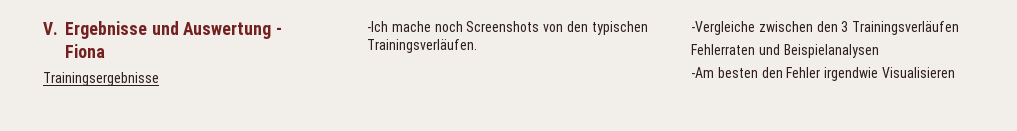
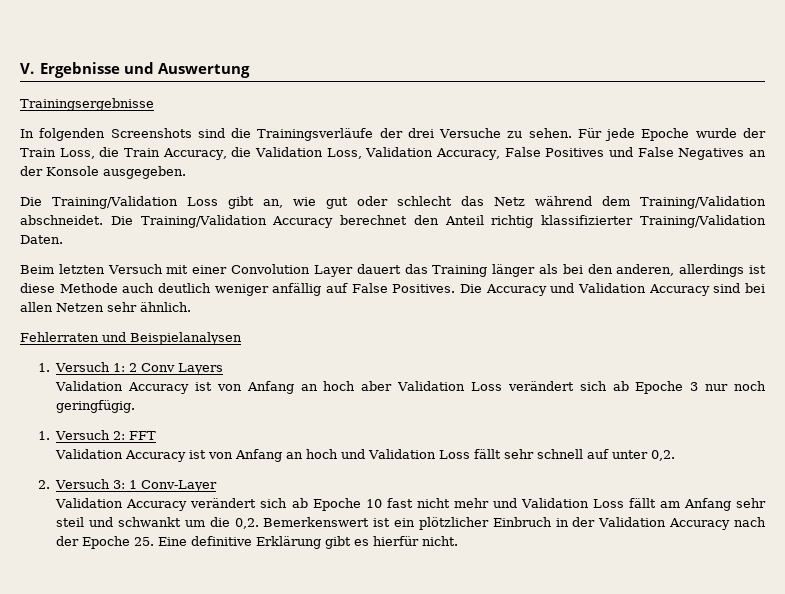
[276,27,283,35] [65,44,105,58] - Fiona -> (251, 70) none
[367,21,648,35] [367,39,477,53] [691,21,960,35] [691,44,879,58] [691,67,955,81] -Ich mache noch Screenshots von den typischen Trainingsverläufen. // -Vergleiche zwischen den 3 Trainingsverläufen // Fehlerraten und Beispielanalysen // -Am besten den Fehler irgendwie Visualisieren -> [20,128,766,141] [20,147,767,160] [20,166,186,179] [20,196,767,209] [20,215,767,228] [20,235,63,244] [20,264,766,277] [20,283,765,296] [20,302,191,312] [20,332,242,345] [38,362,224,375] [55,381,767,394] [56,400,136,413] [38,430,157,440] [55,449,676,462] [38,479,218,492] [55,498,767,511] [56,517,766,530] [56,536,459,549] In folgenden Screenshots sind die Trainingsverläufe der drei Versuche zu sehen. Für jede Epoche wurde der Train Loss, die Train Accuracy, die Validation Loss, Validation Accuracy, False Positives und False Negatives an der Konsole ausgegeben. // Die Training/Validation Loss gibt an, wie gut oder schlecht das Netz während dem Training/Validation abschneidet. Die Training/Validation Accuracy berechnet den Anteil richtig klassifizierter Training/Validation Daten. // Beim letzten Versuch mit einer Convolution Layer dauert das Training länger als bei den anderen, allerdings ist diese Methode auch deutlich weniger anfällig auf False Positives. Die Accuracy und Validation Accuracy sind bei allen Netzen sehr ähnlich. // Fehlerraten und Beispielanalysen // 1. Versuch 1: 2 Conv Layers // Validation Accuracy ist von Anfang an hoch aber Validation Loss verändert sich ab Epoche 3 nur noch geringfügig. // 1. Versuch 2: FFT // Validation Accuracy ist von Anfang an hoch und Validation Loss fällt sehr schnell auf unter 0,2. // 2. Versuch 3: 1 Conv-Layer // Validation Accuracy verändert sich ab Epoche 10 fast nicht mehr und Validation Loss fällt am Anfang sehr steil und schwankt um die 0,2. Bemerkenswert ist ein plötzlicher Einbruch in der Validation Accuracy nach der Epoche 25. Eine definitive Erklärung gibt es hierfür nicht.

